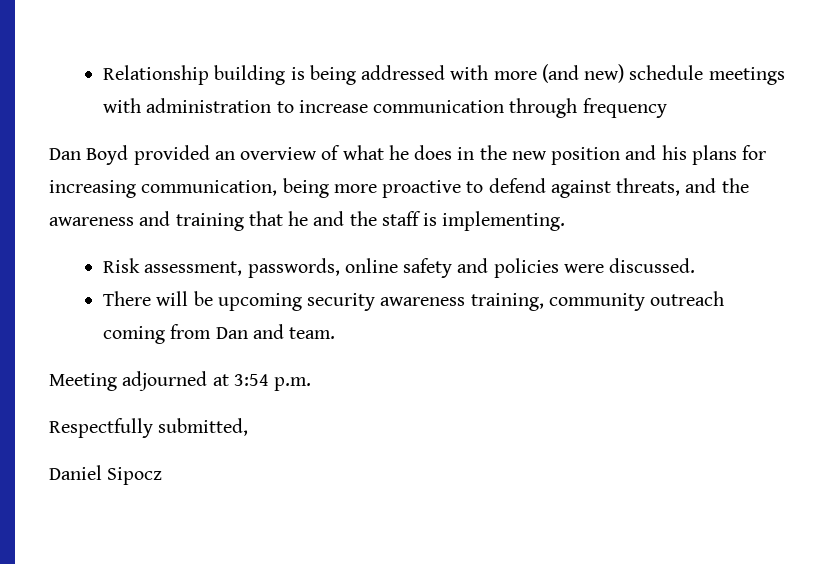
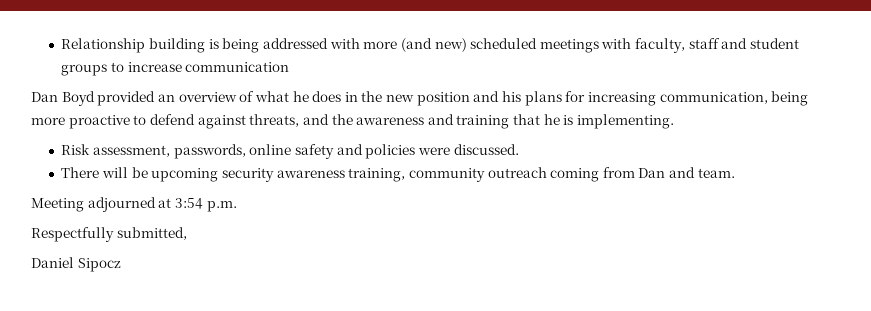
[629,65,704,80] schedule -> [470,38,538,49] scheduled
[146,98,272,113] administration -> [635,38,800,53] [61,64,108,76] faculty, staff and student groups
[509,98,667,118] through frequency -> (290, 67) none
[313,211,421,226] and the staff -> (560, 119) none

